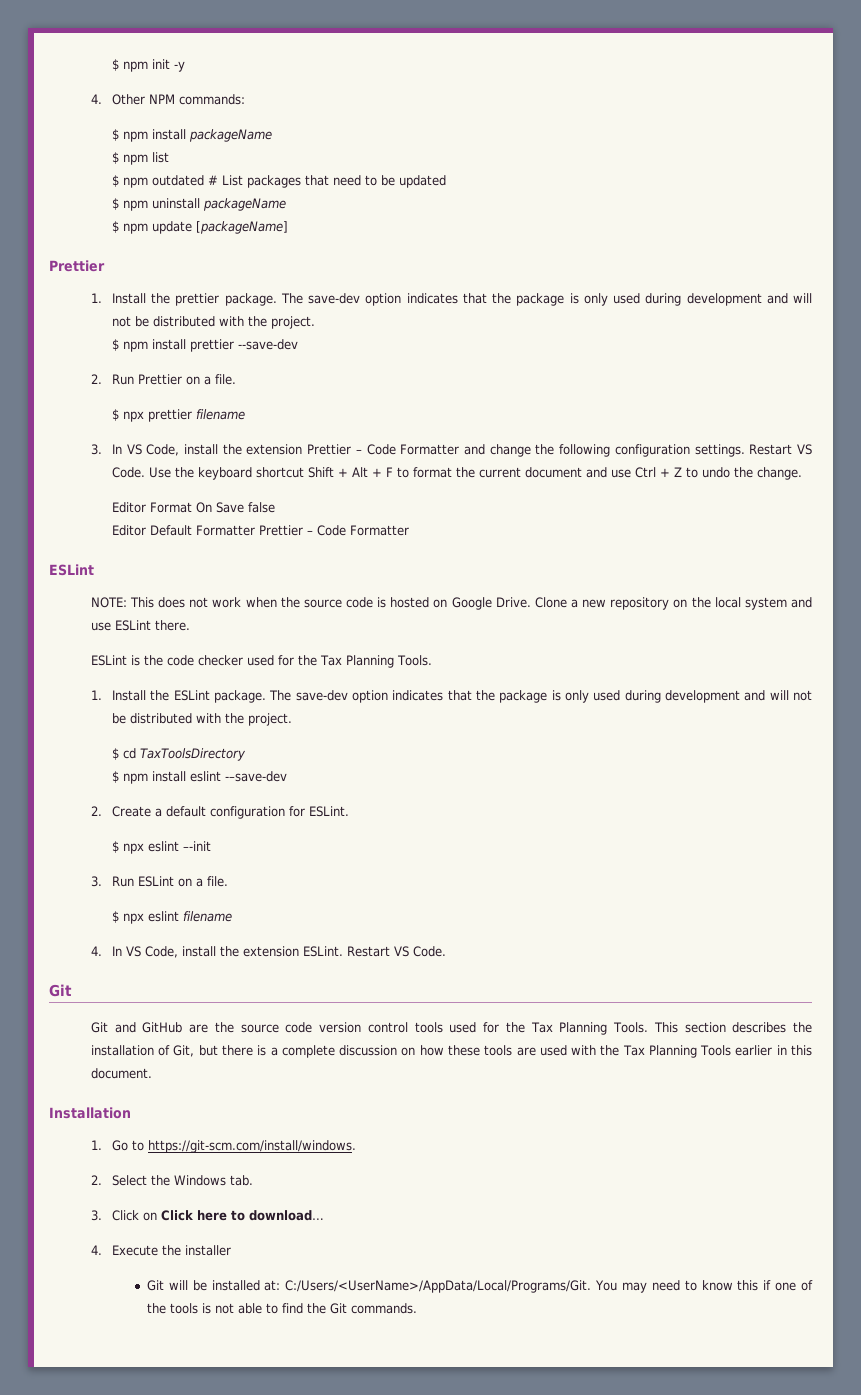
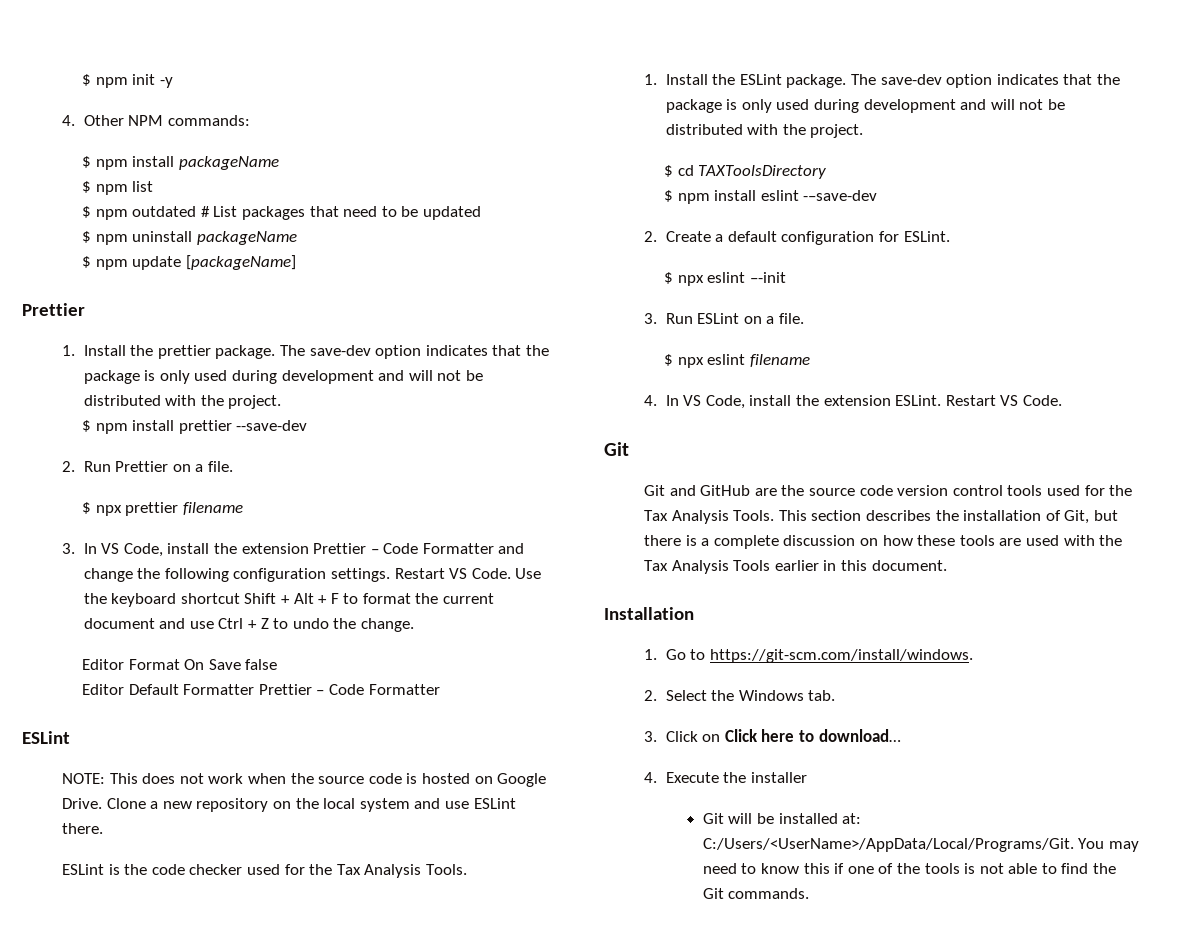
[345,655,394,668] Planning -> [364,864,422,878] Analysis
[139,748,246,761] TaxToolsDirectory -> [698,165,827,179] TAXToolsDirectory
[559,1022,608,1035] Planning -> [671,510,729,524] Analysis
[648,1045,697,1058] Planning -> [671,560,729,574] Analysis

